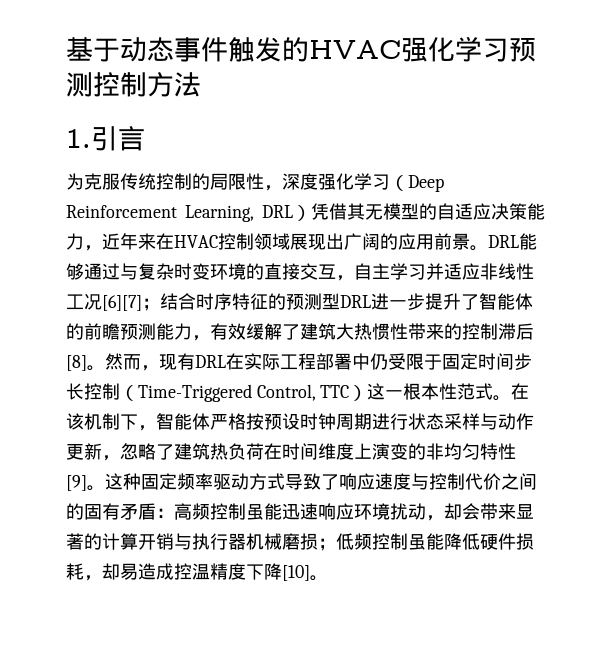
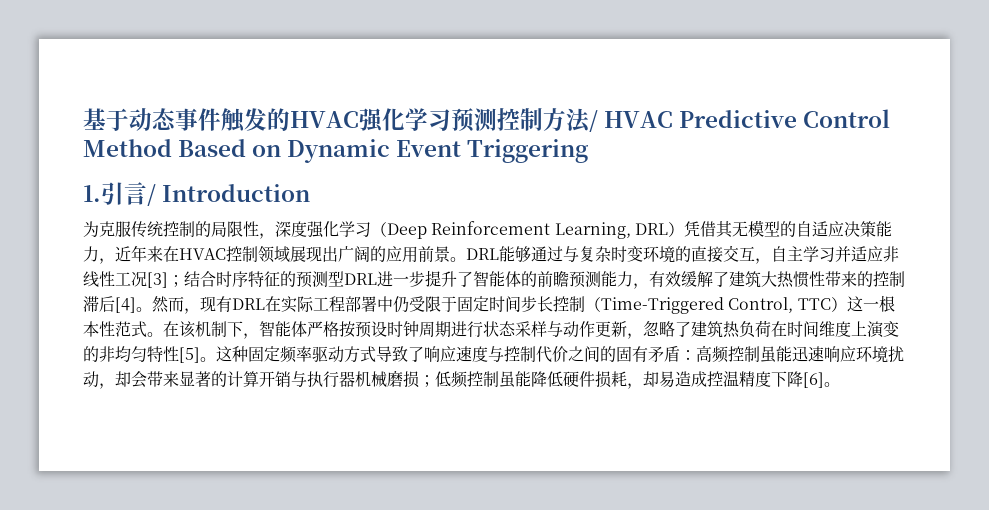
(201, 84) none -> [589,109,891,132] [83,139,589,163] / HVAC Predictive Control Method Based on Dynamic Event Triggering
(145, 138) none -> [147,184,311,206] / Introduction
[102,295,142,311] [6][7] -> [147,272,168,288] [3]
[66,355,87,371] [8] -> [115,297,136,313] [4]
[66,475,87,491] [9] -> [179,347,200,363] [5]
[282,565,310,581] [10] -> [803,372,824,388] [6]

